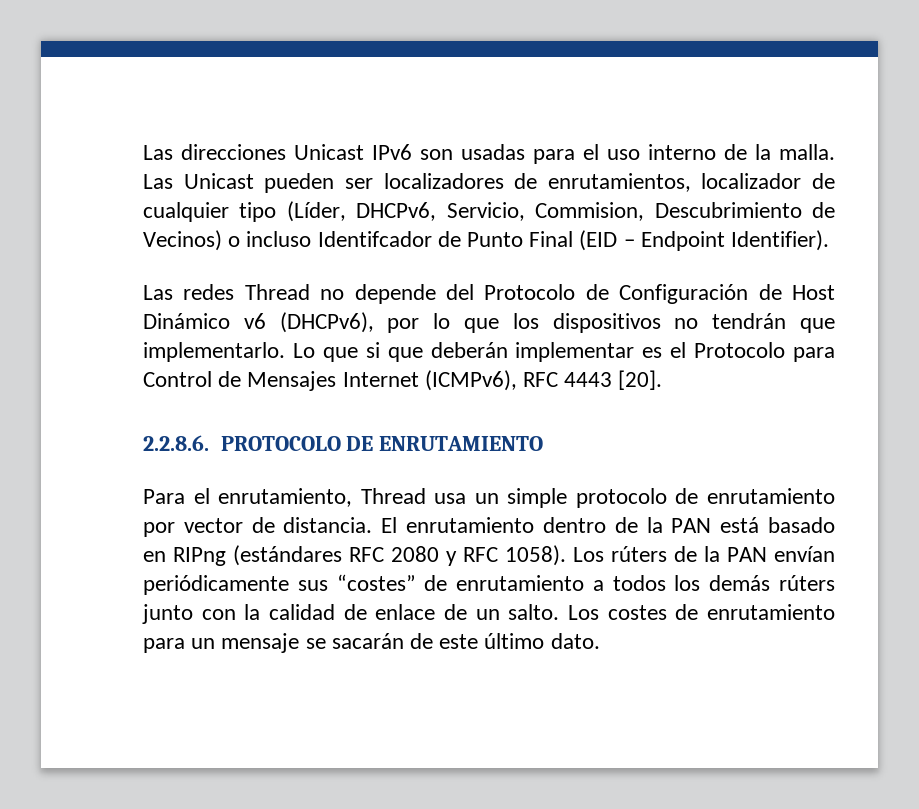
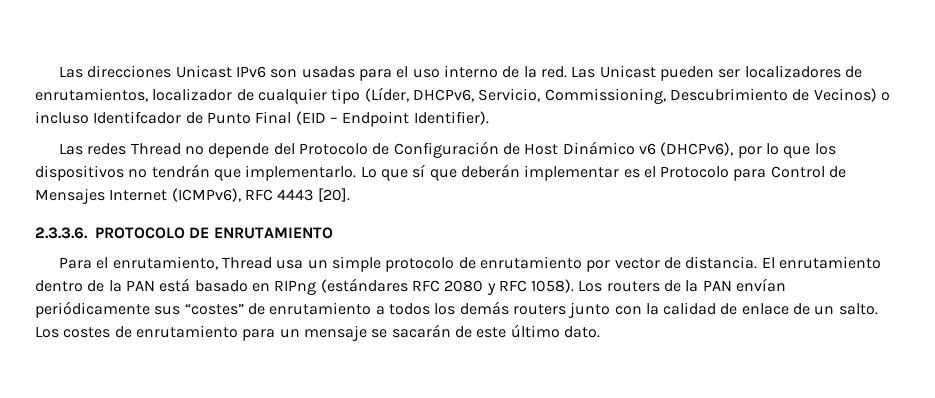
[779,144,835,160] malla. -> [540,66,567,78] red.
[535,202,645,221] Commision, -> [544,88,666,104] Commissioning,
[365,342,380,358] si -> [412,164,426,178] sí
[143,435,209,451] 2.2.8.6. -> [35,227,88,239] 2.3.3.6.
[611,546,667,562] rúters -> [606,281,660,292] routers
[779,575,836,591] rúters -> [512,304,566,315] routers

